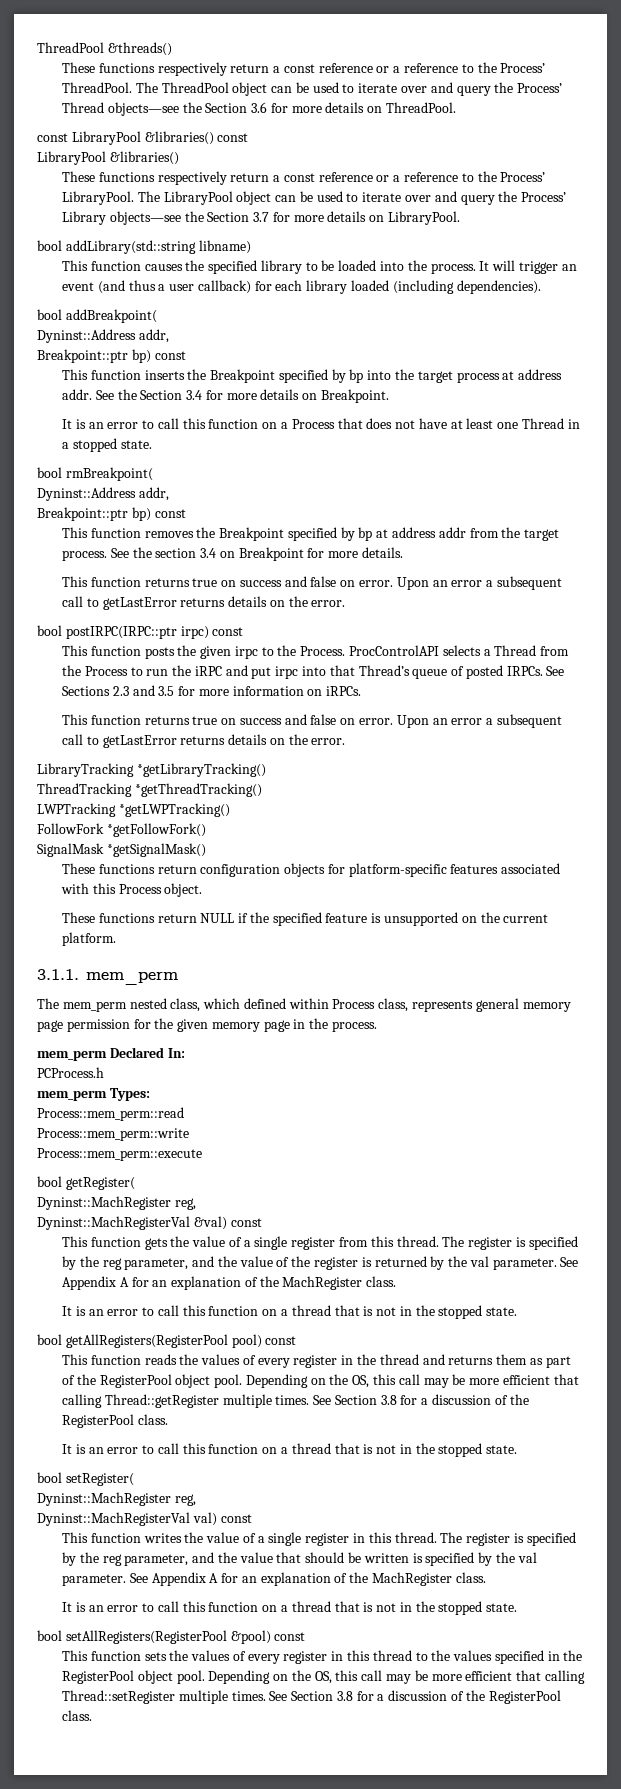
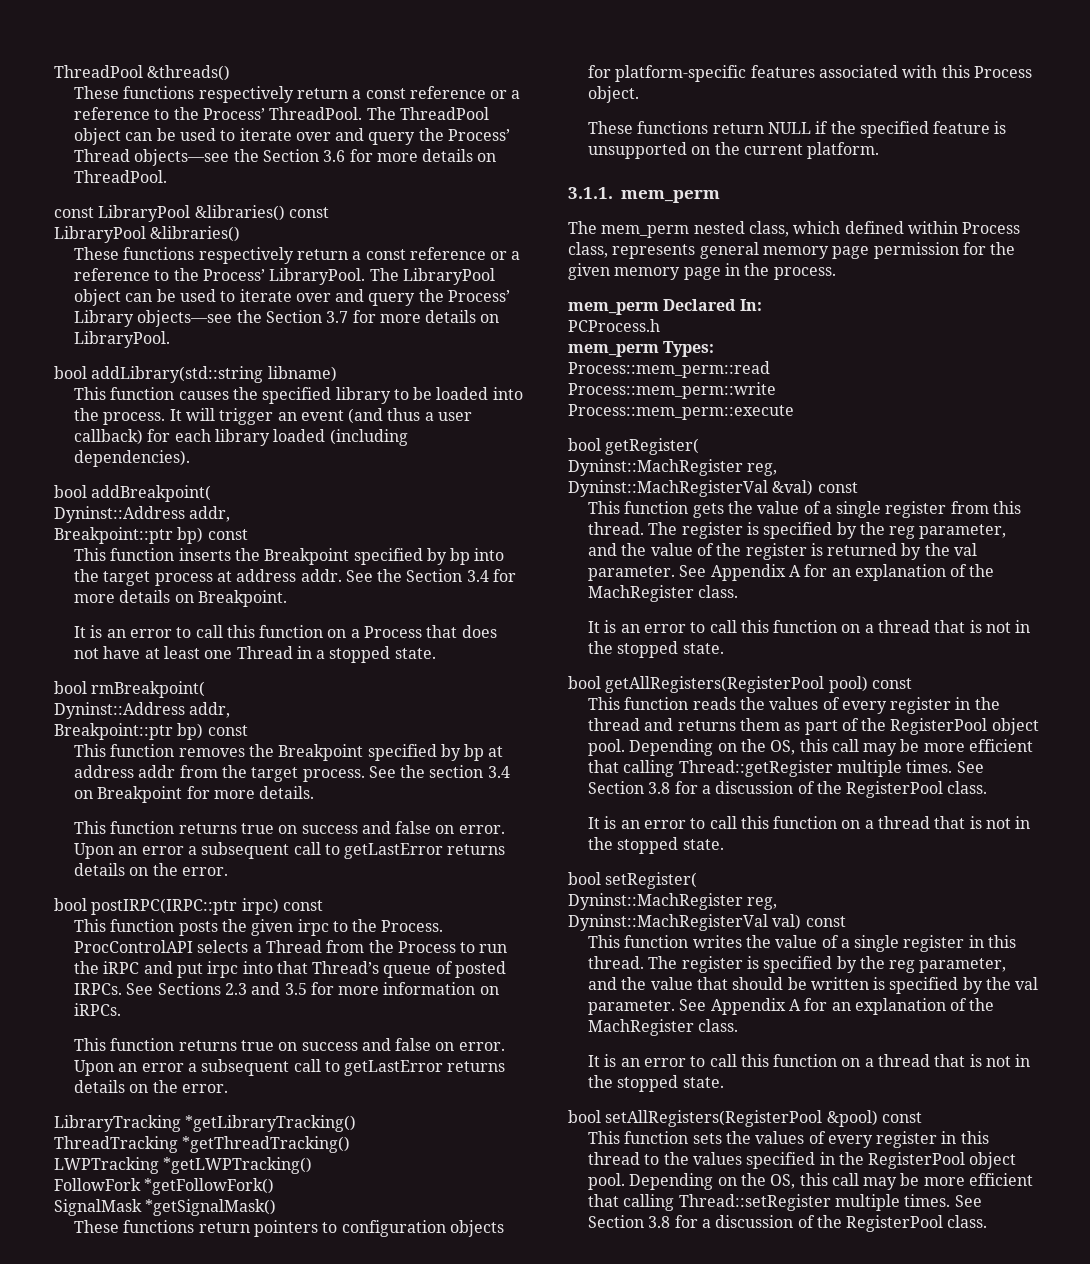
(197, 869) none -> [253,1220,338,1237] pointers to

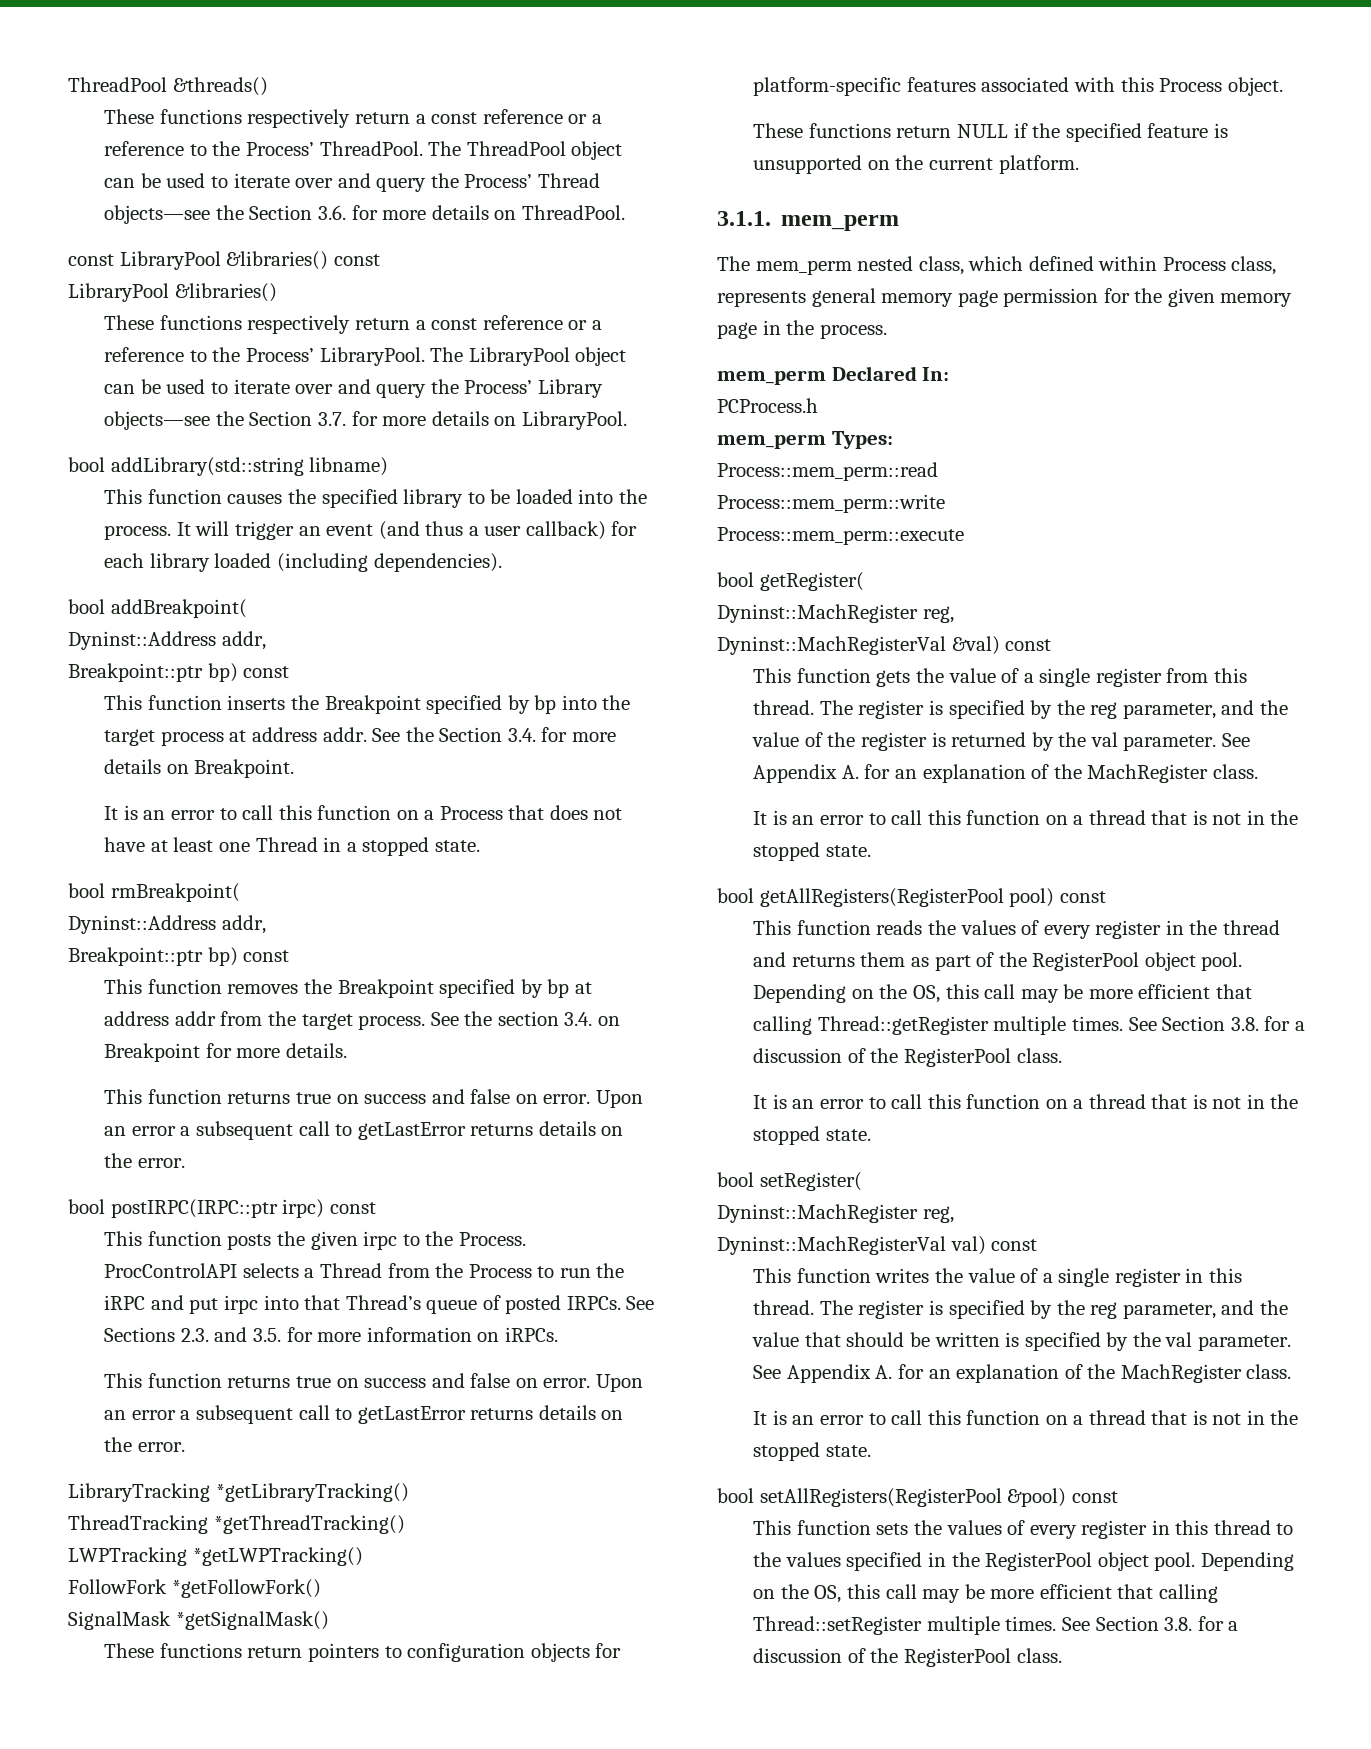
[323,150,346,162] 3.6 -> [317,205,346,220] 3.6.
[326,311,349,323] 3.7 -> [317,412,346,426] 3.7.
[466,570,489,582] 3.4 -> [507,728,536,742] 3.4.
[487,766,510,778] 3.4 -> [564,1012,593,1026] 3.4.
[224,982,307,995] 2.3 and 3.5 -> [180,1327,281,1342] 2.3. and 3.5.
[788,565,801,577] A -> [841,765,859,779] A.
[648,782,671,794] 3.8 -> [1230,1017,1259,1031] 3.8.
[788,999,801,1011] A -> [875,1365,893,1379] A.
[648,1216,671,1228] 3.8 -> [1164,1617,1193,1631] 3.8.

